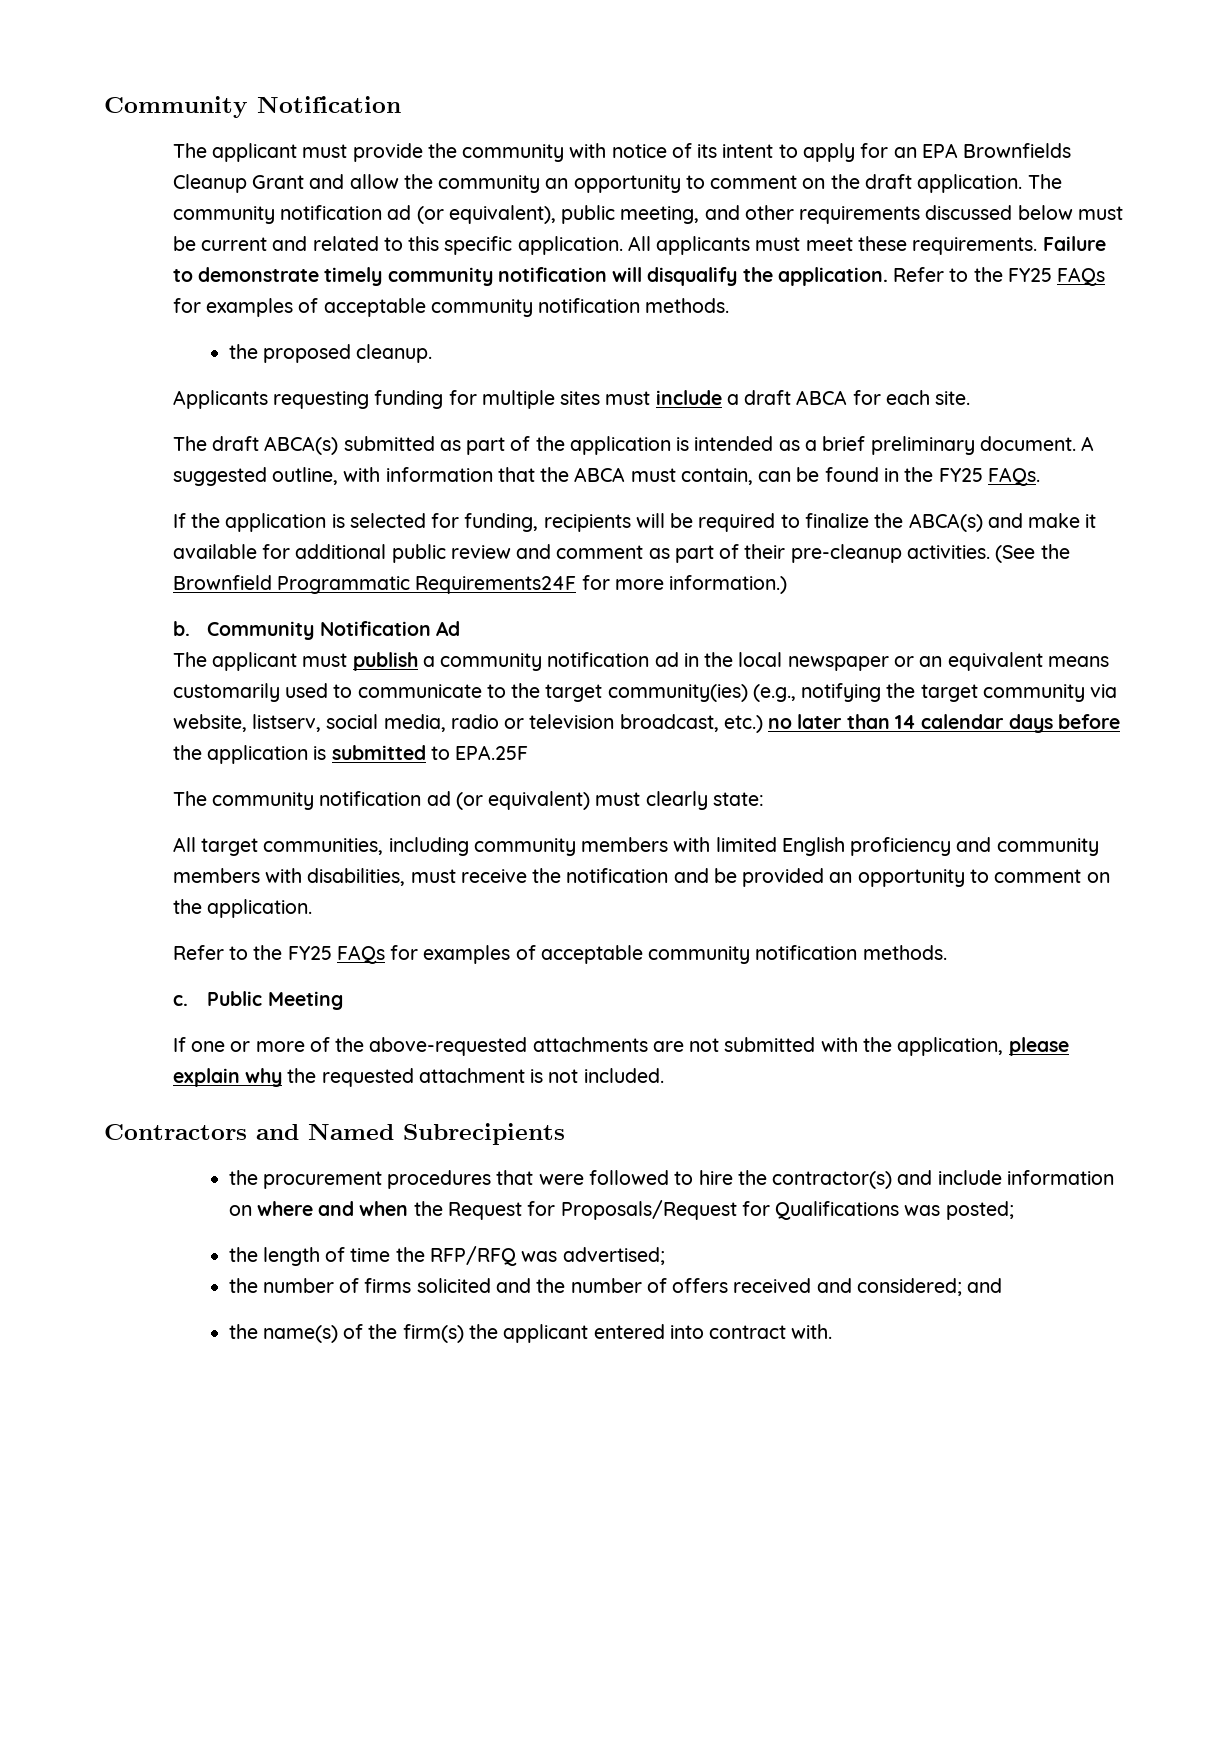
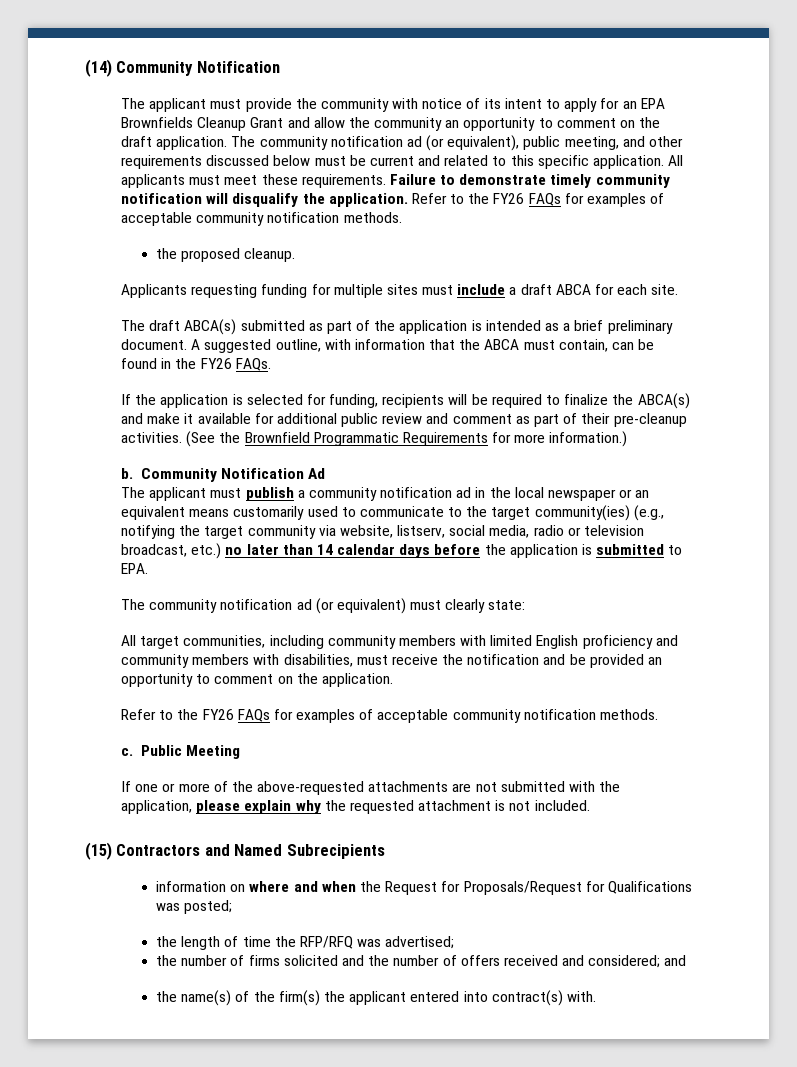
(104, 107) none -> [85,59,112,77] (14)
[1008,268,1053,282] FY25 -> [493,193,525,204] FY26
[938,468,983,482] FY25 -> [200,358,232,369] FY26
[415,576,577,594] Requirements24F -> [402,432,488,446] Requirements
[455,745,529,760] EPA.25F -> [120,563,148,574] EPA.
[287,946,332,960] FY25 -> [202,709,234,720] FY26
(664, 1075) none -> [85,842,112,860] (15)
[228,1170,1002,1189] the procurement procedures that were followed to hire the contractor(s) and include -> (385, 851) none
[709,1325,787,1339] contract -> [491,990,563,1006] contract(s)

